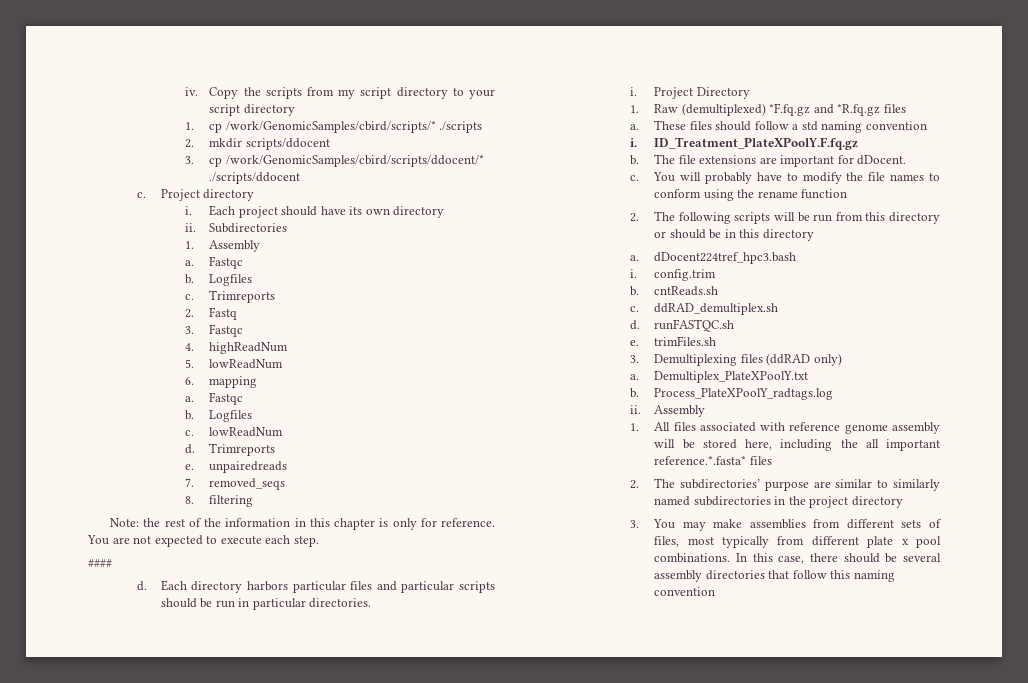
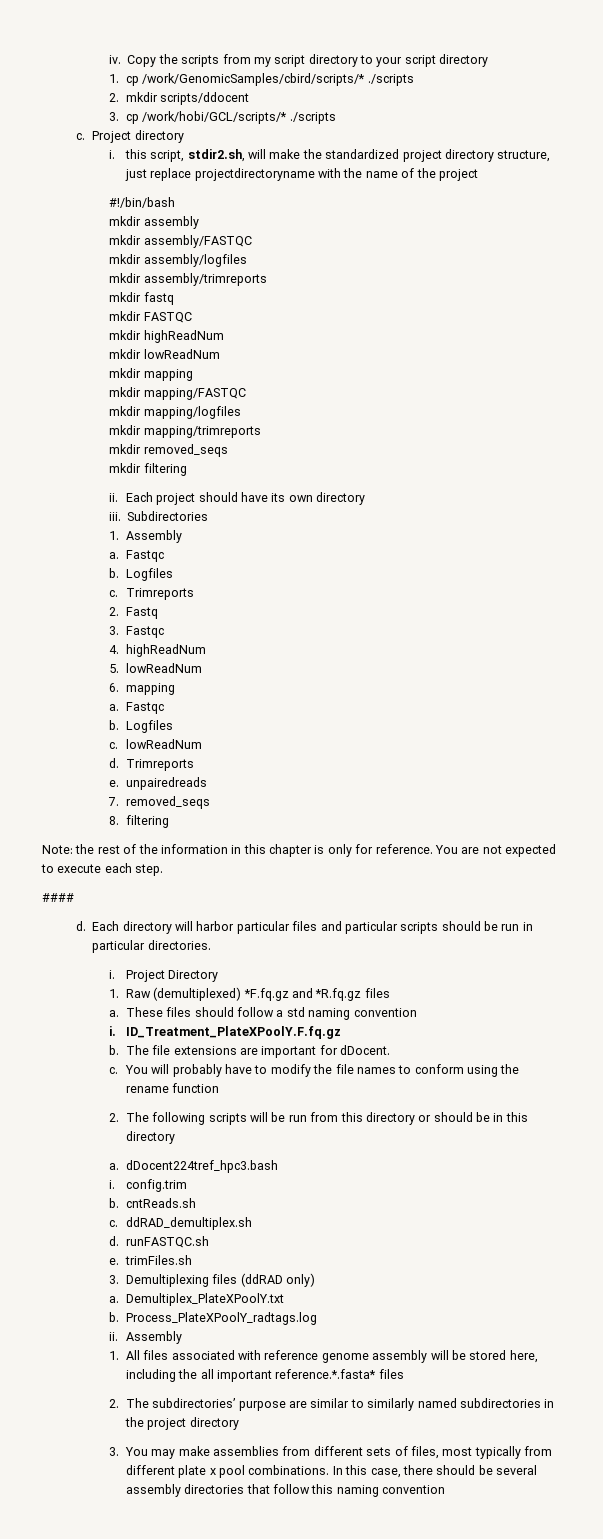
[225,154,484,167] [209,172,301,184] /work/GenomicSamples/cbird/scripts/ddocent/* ./scripts/ddocent -> [142,111,336,124] /work/hobi/GCL/scripts/* ./scripts
(193, 210) none -> [124,149,551,162] [124,168,478,181] [109,197,176,208] [109,216,199,229] [109,235,252,248] [109,254,247,267] [109,273,267,286] [109,292,174,305] [109,311,192,323] [109,330,224,343] [109,349,220,359] [109,368,193,381] [109,387,246,400] [109,406,241,419] [109,425,261,438] [109,444,228,457] [109,463,187,476] [109,493,119,502] this script, stdir2.sh, will make the standardized project directory structure, just replace projectdirectoryname with the name of the project // #!/bin/bash // mkdir assembly // mkdir assembly/FASTQC // mkdir assembly/logfiles // mkdir assembly/trimreports // mkdir fastq // mkdir FASTQC // mkdir highReadNum // mkdir lowReadNum // mkdir mapping // mkdir mapping/FASTQC // mkdir mapping/logfiles // mkdir mapping/trimreports // mkdir removed_seqs // mkdir filtering // ii.
[185,223,197,232] ii. -> [109,512,122,521] iii.
[246,581,288,591] harbors -> [175,921,235,931] will harbor

